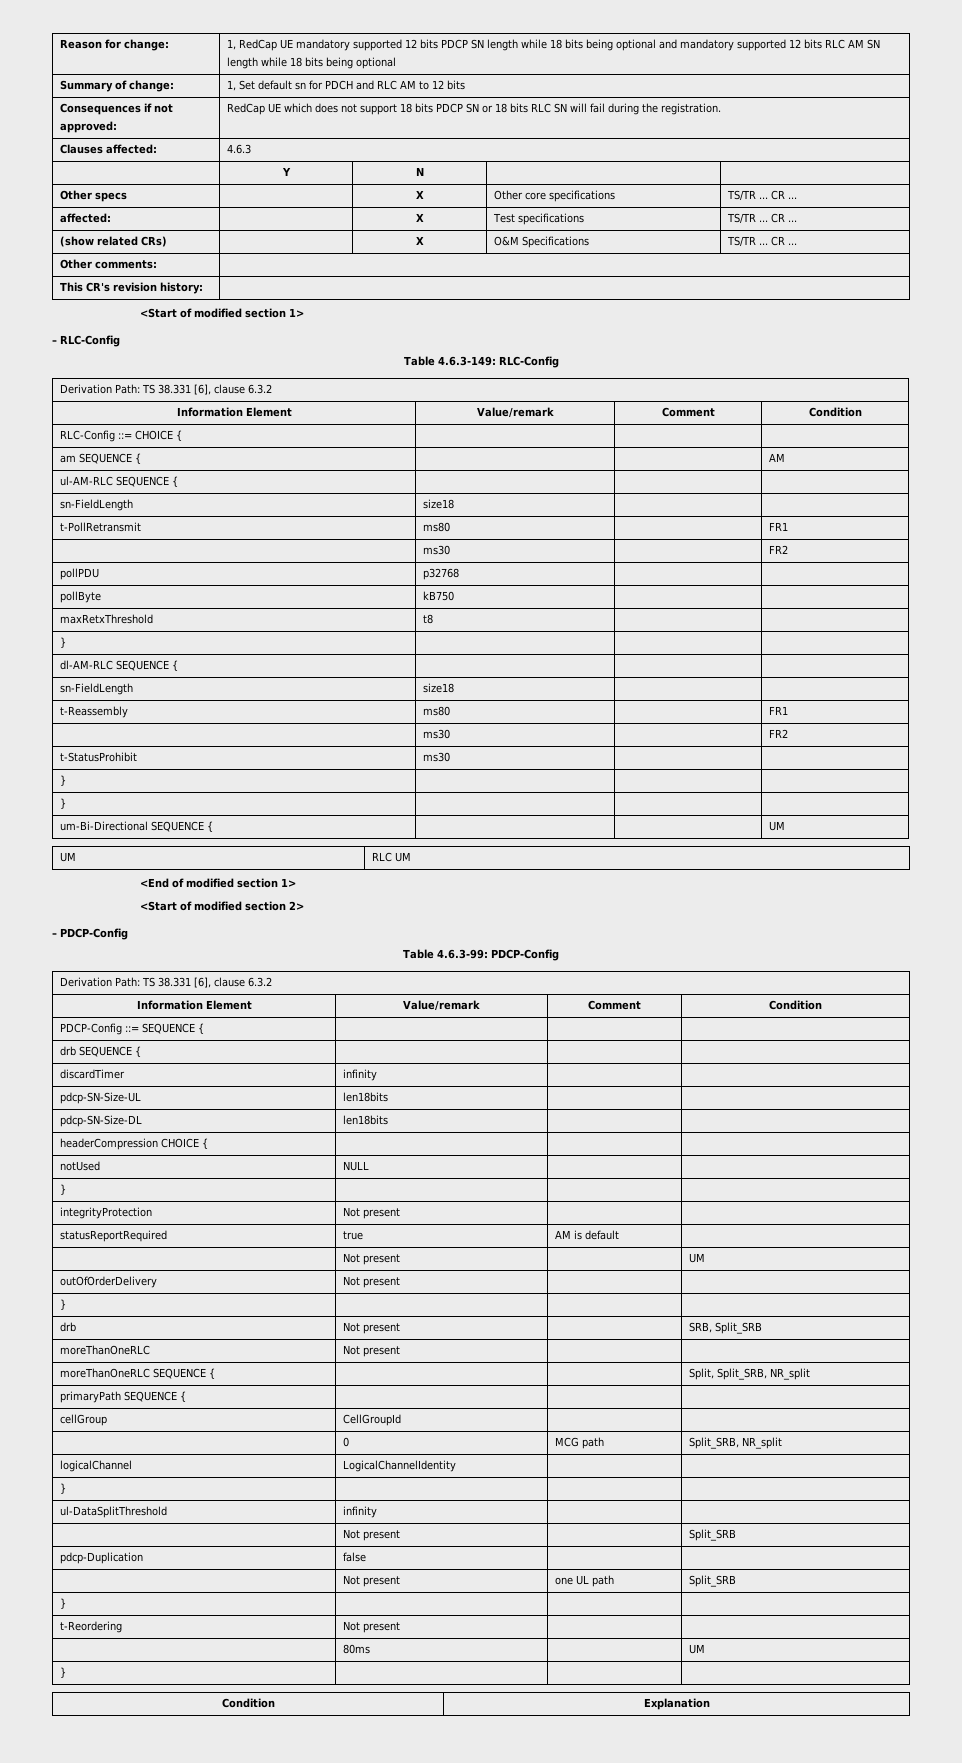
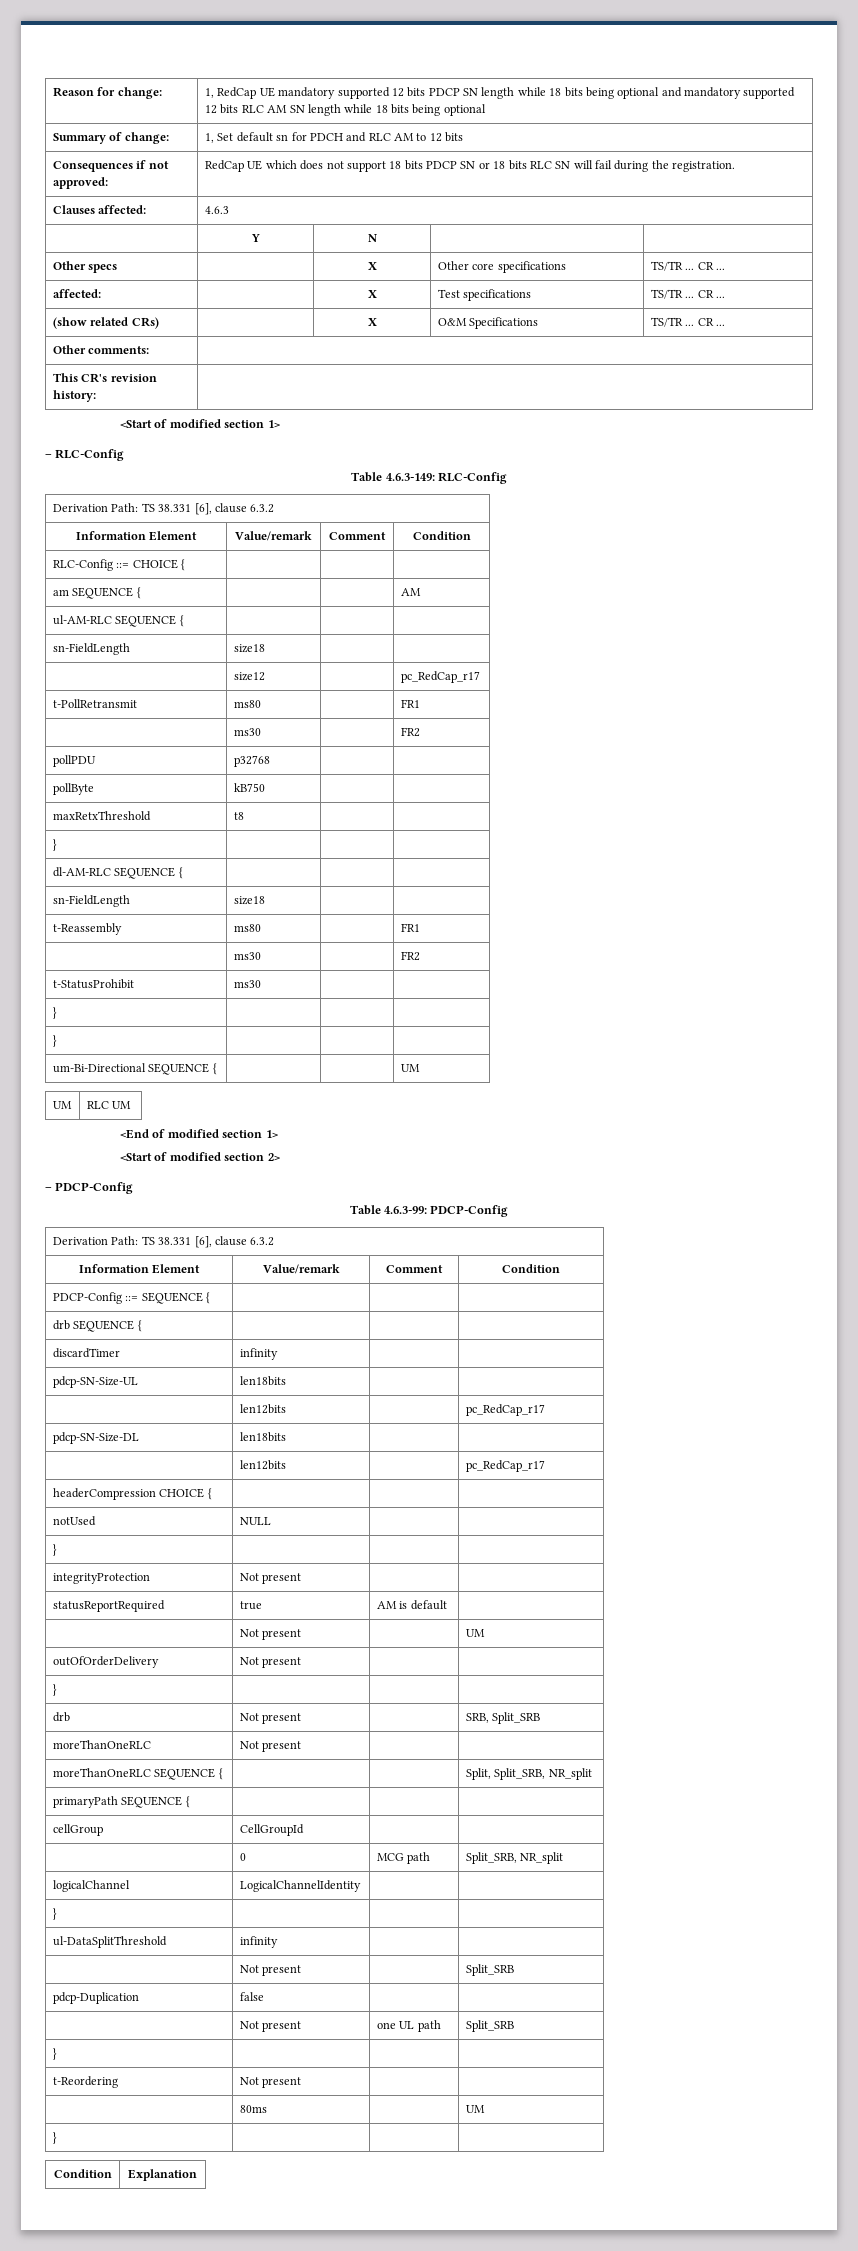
(454, 504) none -> [233,672,265,681] [400,671,480,683] // | size12 | | pc_RedCap_r17
(388, 1097) none -> [239,1404,286,1414] [465,1404,545,1416] // | len12bits | | pc_RedCap_r17
(388, 1120) none -> [239,1460,286,1470] [465,1460,545,1472] // | len12bits | | pc_RedCap_r17

